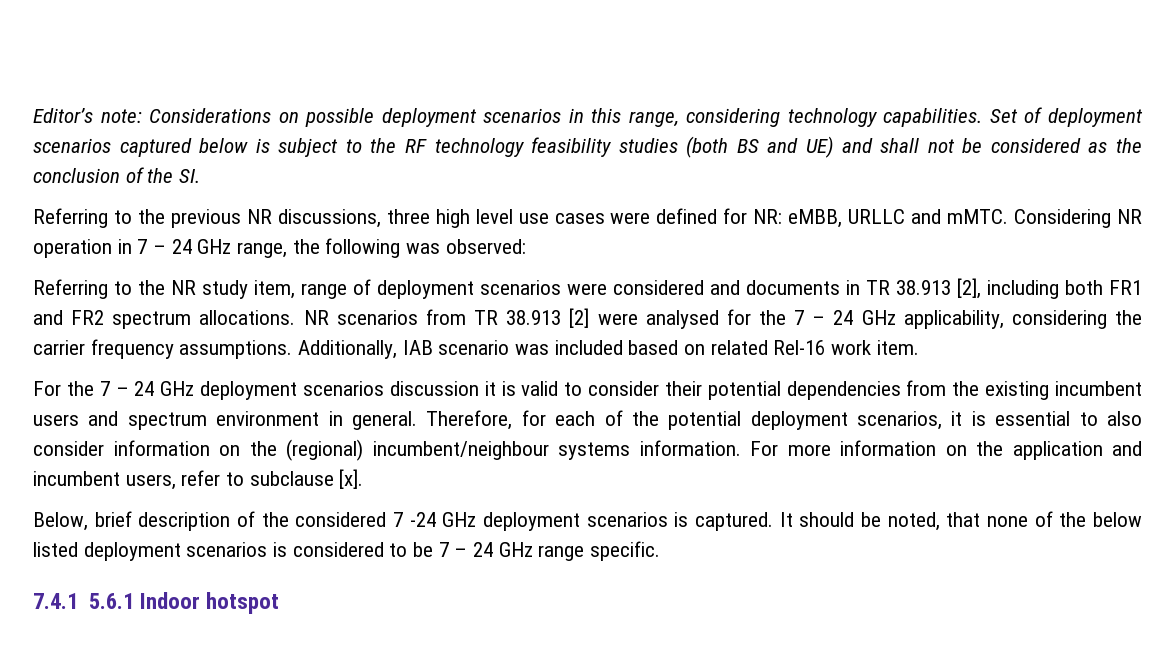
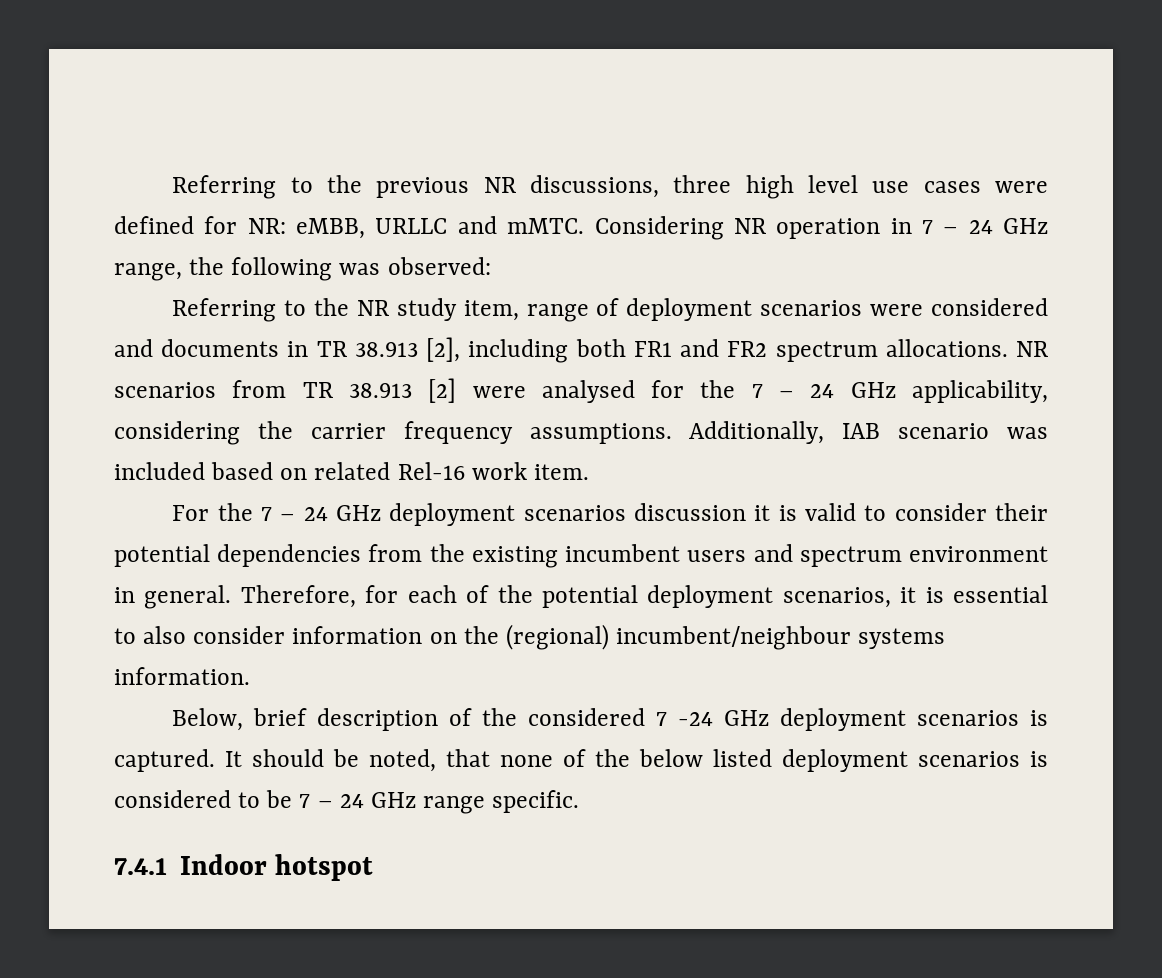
[33,107,1143,127] [33,136,1142,158] [33,167,201,183] Editor’s note: Considerations on possible deployment scenarios in this range, considering technology capabilities. Set of deployment scenarios captured below is subject to the RF technology feasibility studies (both BS and UE) and shall not be considered as the conclusion of the SI. // -> (172, 187) none
[750,440,1142,460] [33,469,364,490] For more information on the application and incumbent users, refer to subclause [x]. -> (250, 676) none
[88,593,134,609] 5.6.1 -> (167, 866) none

